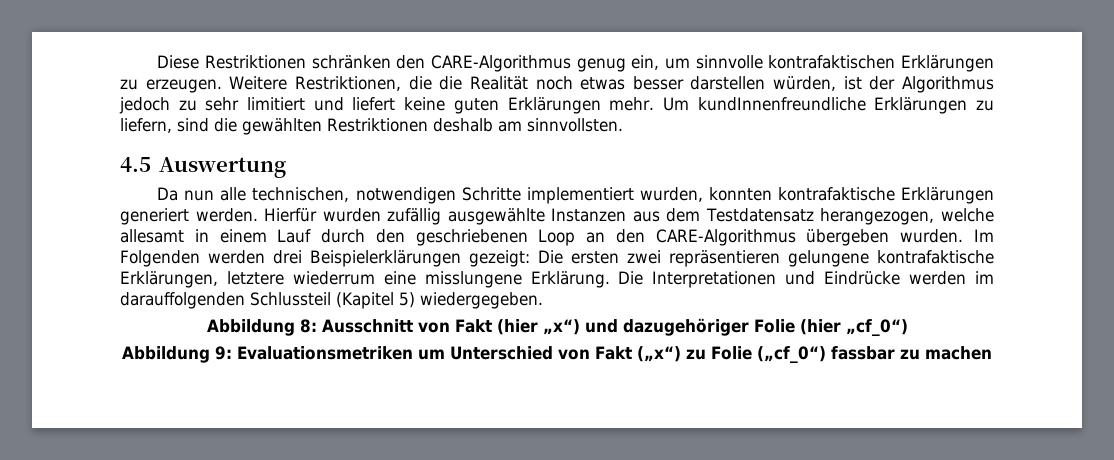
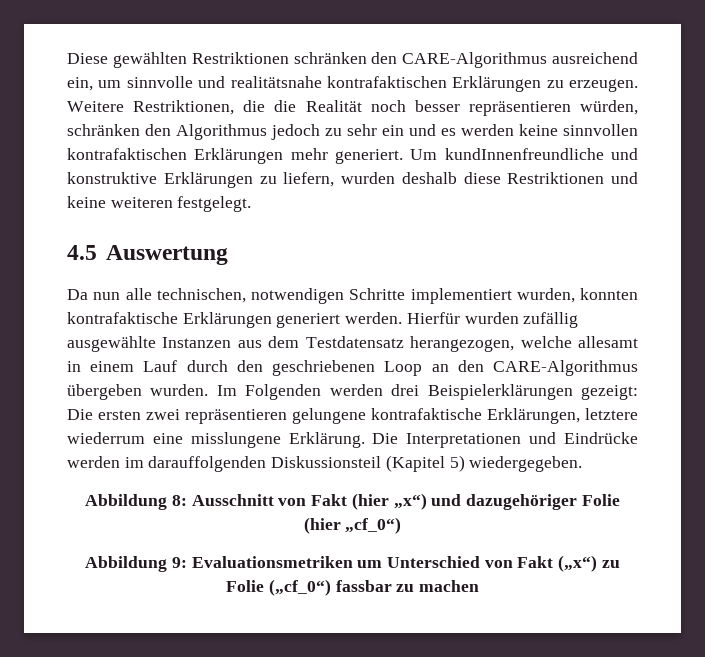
(200, 62) none -> [112,52,187,68] gewählten
[576,58,626,72] genug -> [552,52,638,64] ausreichend
(763, 62) none -> [198,76,322,88] und realitätsnahe
[580,76,994,93] [119,97,995,114] [120,118,623,135] etwas besser darstellen würden, ist der Algorithmus jedoch zu sehr limitiert und liefert keine guten Erklärungen mehr. Um kundInnenfreundliche Erklärungen zu liefern, sind die gewählten Restriktionen deshalb am sinnvollsten. -> [414,100,638,116] [67,124,638,140] [67,148,638,164] [67,172,638,188] [67,196,252,212] besser repräsentieren würden, schränken den Algorithmus jedoch zu sehr ein und es werden keine sinnvollen kontrafaktischen Erklärungen mehr generiert. Um kundInnenfreundliche und konstruktive Erklärungen zu liefern, wurden deshalb diese Restriktionen und keine weiteren festgelegt.
[250,292,331,306] Schlussteil -> [271,456,382,468] Diskussionsteil

